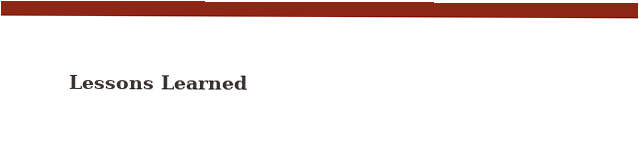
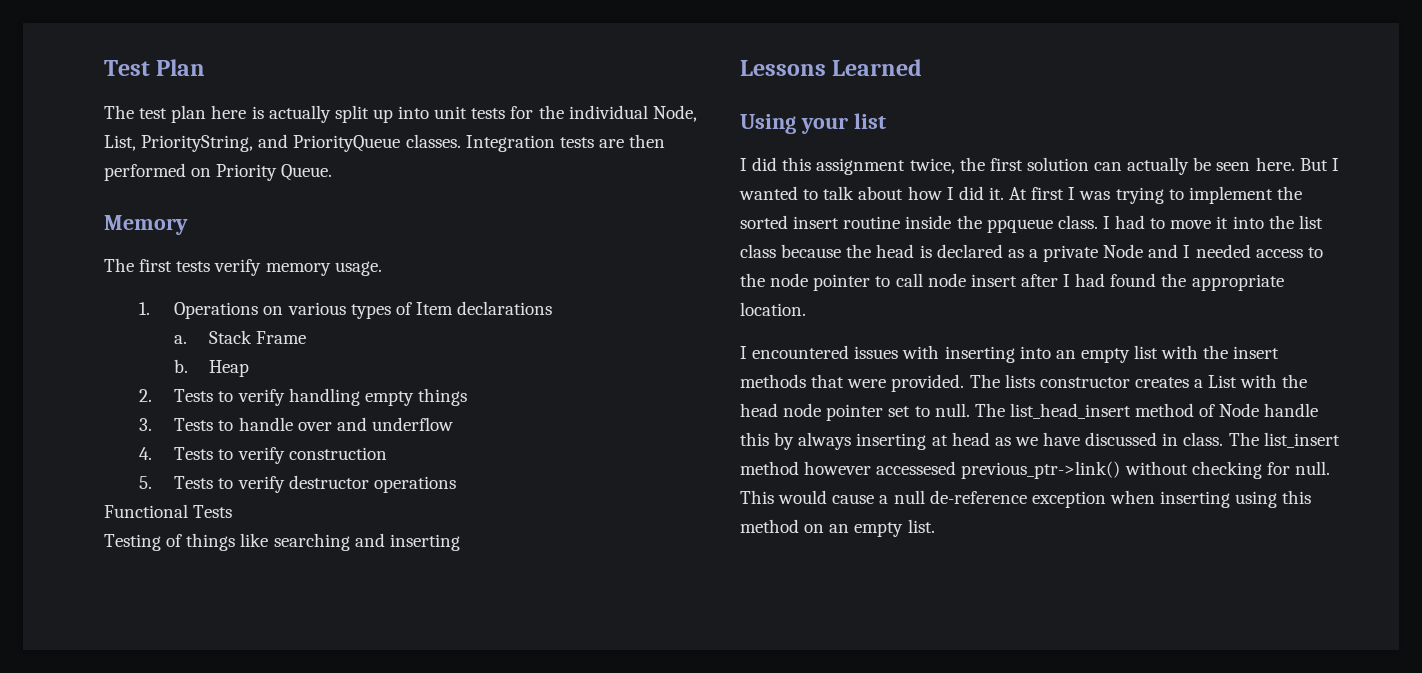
[68,74,248,90] Lessons Learned -> [104,59,206,76] [104,105,697,123] [104,134,666,152] [104,163,333,181] [104,215,188,235] [104,258,382,276] [139,301,553,319] [174,330,307,344] [174,359,250,377] [139,388,467,406] [139,417,453,431] [139,447,387,464] [139,475,456,493] [104,504,233,518] [104,533,460,551] [740,59,923,76] [740,113,886,134] [740,157,1339,175] [739,186,1302,204] [740,215,1323,233] [740,244,1323,262] [740,273,1284,291] [740,302,806,316] [740,345,1280,363] [740,374,1308,392] [740,403,1319,421] [740,432,1340,450] [740,461,1330,479] [740,490,1312,508] [740,519,935,537] Test Plan // The test plan here is actually split up into unit tests for the individual Node, List, PriorityString, and PriorityQueue classes. Integration tests are then performed on Priority Queue. // Memory // The first tests verify memory usage. // 1. Operations on various types of Item declarations // a. Stack Frame // b. Heap // 2. Tests to verify handling empty things // 3. Tests to handle over and underflow // 4. Tests to verify construction // 5. Tests to verify destructor operations // Functional Tests // Testing of things like searching and inserting // Lessons Learned // Using your list // I did this assignment twice, the first solution can actually be seen here. But I wanted to talk about how I did it. At first I was trying to implement the sorted insert routine inside the ppqueue class. I had to move it into the list class because the head is declared as a private Node and I needed access to the node pointer to call node insert after I had found the appropriate location. // I encountered issues with inserting into an empty list with the insert methods that were provided. The lists constructor creates a List with the head node pointer set to null. The list_head_insert method of Node handle this by always inserting at head as we have discussed in class. The list_insert method however accessesed previous_ptr->link() without checking for null. This would cause a null de-reference exception when inserting using this method on an empty list.

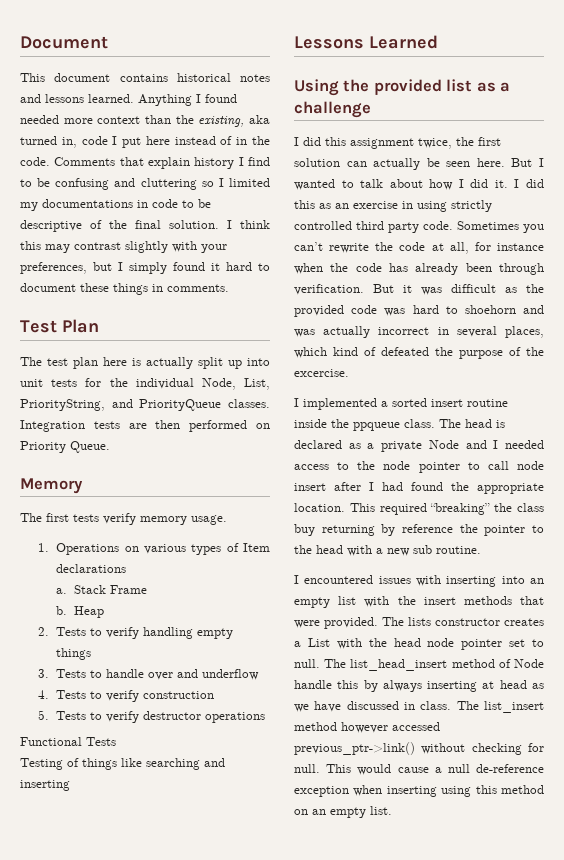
(104, 68) none -> [20,36,108,49] [20,73,270,82] [20,94,237,106] [20,115,270,127] [20,136,270,148] [20,157,270,169] [20,178,270,190] [20,199,211,211] [20,220,270,232] [20,241,227,253] [20,262,270,274] [20,283,229,295] Document // This document contains historical notes and lessons learned. Anything I found needed more context than the existing, aka turned in, code I put here instead of in the code. Comments that explain history I find to be confusing and cluttering so I limited my documentations in code to be descriptive of the final solution. I think this may contrast slightly with your preferences, but I simply found it hard to document these things in comments. //
[800,113,886,134] your list -> [343,79,511,95] [294,101,371,118] the provided list as a challenge
[1009,186,1302,204] At first I was trying to implement the -> [514,179,544,188] [294,200,492,212] [294,221,544,233] [294,242,544,254] [294,263,544,275] [294,284,544,295] [294,305,544,317] [294,326,544,338] [294,347,544,359] [294,369,349,377] [294,398,388,410] I did this as an exercise in using strictly controlled third party code. Sometimes you can’t rewrite the code at all, for instance when the code has already been through verification. But it was difficult as the provided code was hard to shoehorn and was actually incorrect in several places, which kind of defeated the purpose of the excercise. // I implemented a
[1102,215,1323,229] [740,244,872,258] I had to move it into the list class because the -> [439,419,461,428] The
(806, 309) none -> [349,503,544,515] [294,524,544,536] [294,545,481,556] This required “breaking” the class buy returning by reference the pointer to the head with a new sub routine.
[876,461,957,475] accessesed -> [392,722,440,731] accessed

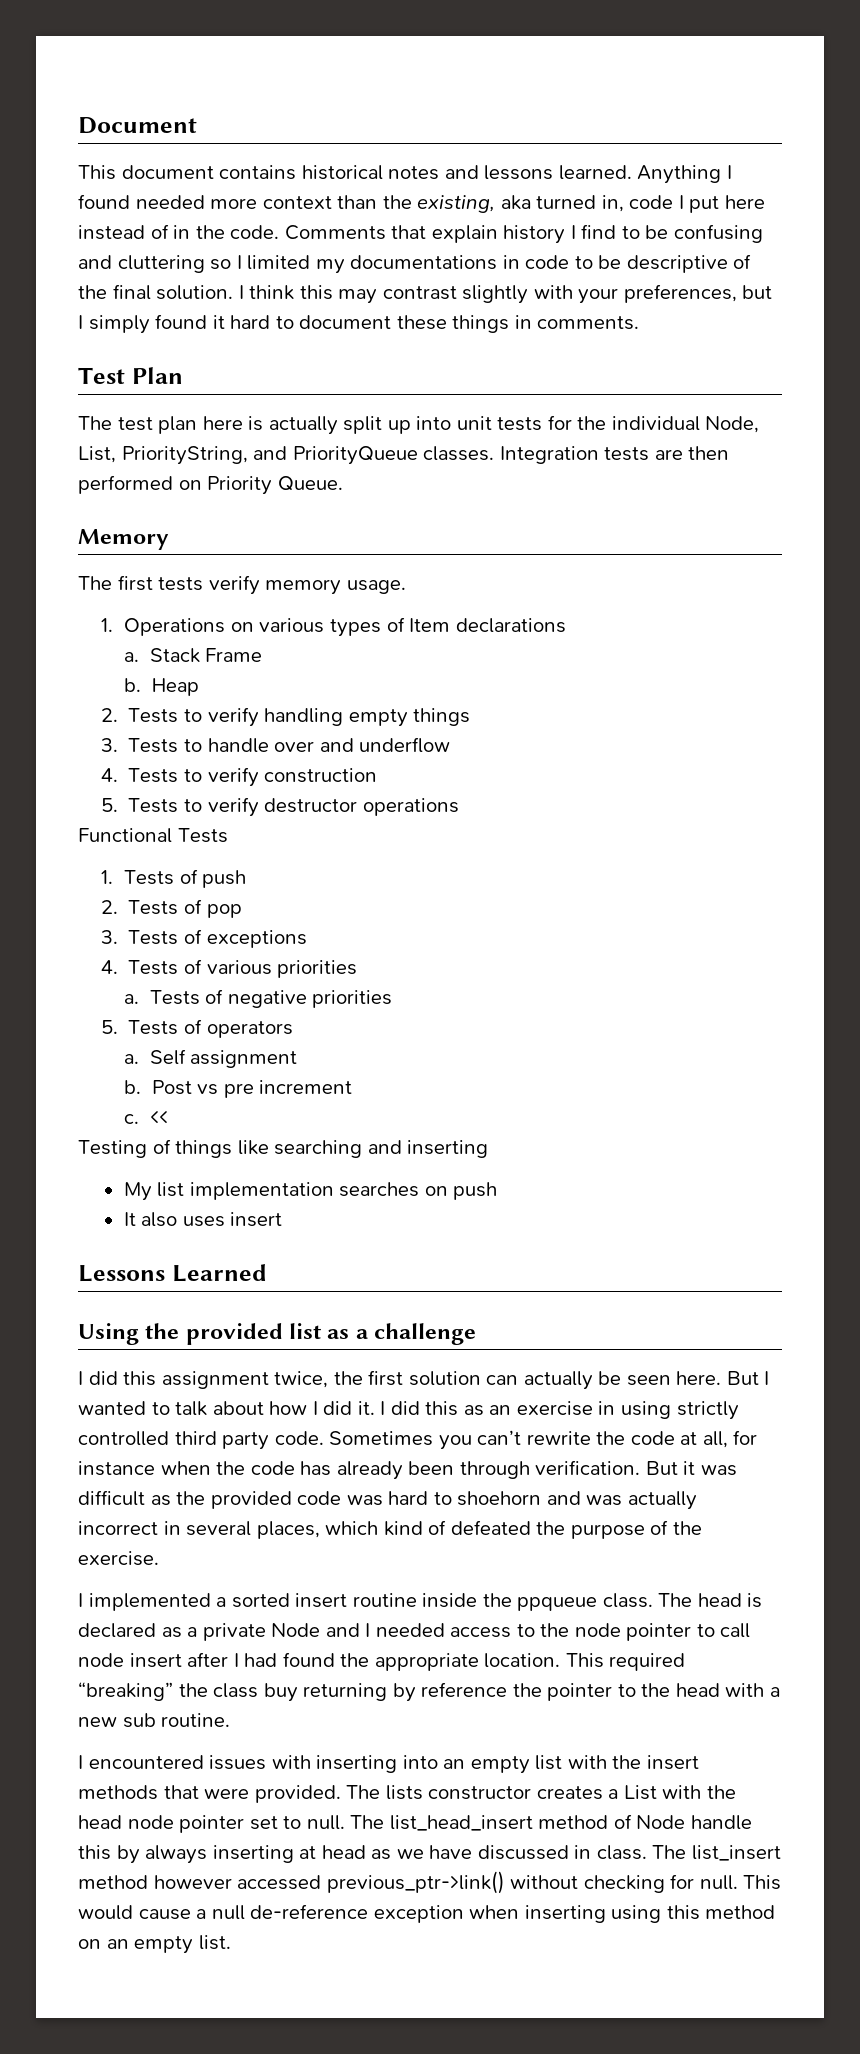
(116, 741) none -> [101,869,247,888] [101,899,242,918] [101,929,307,948] [101,959,358,978] [124,989,393,1008] [101,1019,293,1038] [124,1049,298,1068] [124,1080,353,1098] [124,1111,168,1124] // 1. Tests of push // 2. Tests of pop // 3. Tests of exceptions // 4. Tests of various priorities // a. Tests of negative priorities // 5. Tests of operators // a. Self assignment // b. Post vs pre increment // c. <<
(70, 785) none -> [123,1182,498,1201] [123,1212,283,1227] // My list implementation searches on push // It also uses insert
[294,369,349,377] excercise. -> [78,1551,159,1566] exercise.

